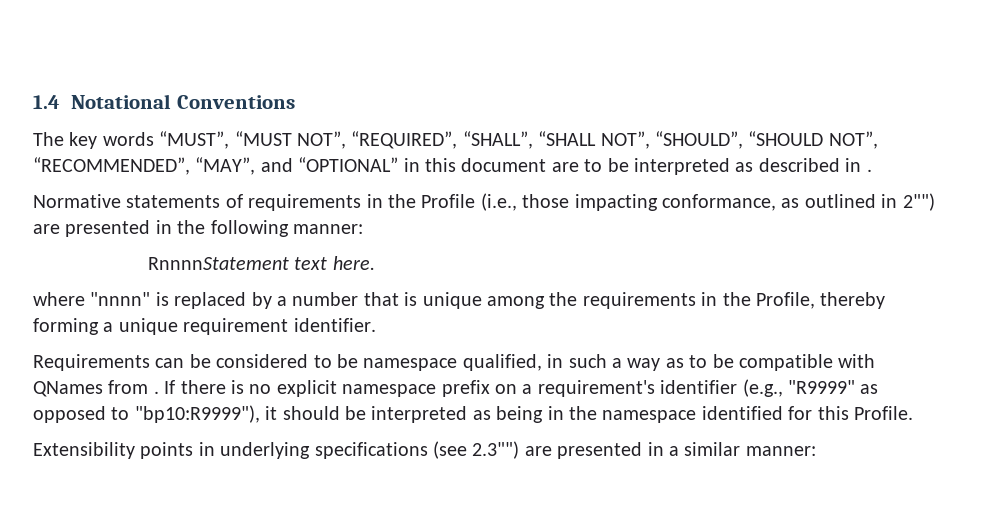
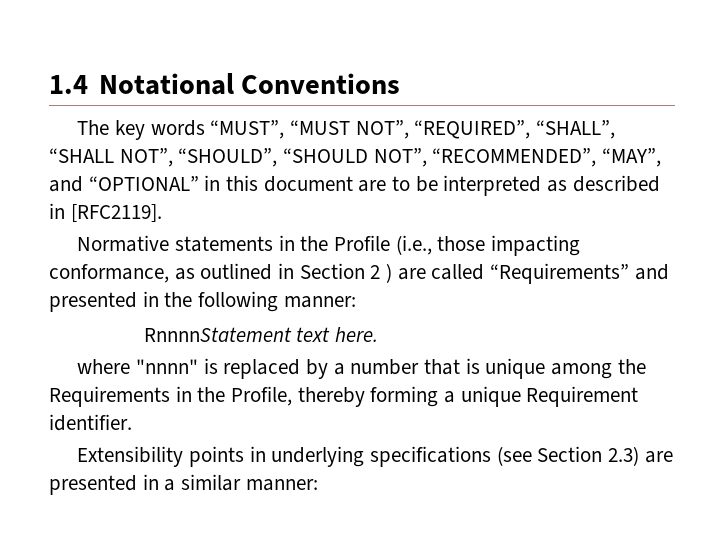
[866,169,872,172] . -> [70,204,162,222] [RFC2119].
[225,194,362,211] of requirements -> (274, 244) none
[902,193,935,211] [33,224,60,234] 2"") are -> [299,263,669,284] Section 2 ) are called “Requirements” and
[582,292,696,309] requirements -> [49,386,170,407] Requirements
[183,318,289,335] requirement -> [526,386,639,407] Requirement
[33,354,876,371] [33,379,879,397] [33,405,913,423] // Requirements can be considered to be namespace qualified, in such a way as to be compatible with QNames from . If there is no explicit namespace prefix on a requirement's identifier (e.g., "R9999" as opposed to "bp10:R9999"), it should be interpreted as being in the namespace identified for this Profile. -> (132, 422) none
[472,441,520,459] 2.3"") -> [537,446,640,466] Section 2.3)

